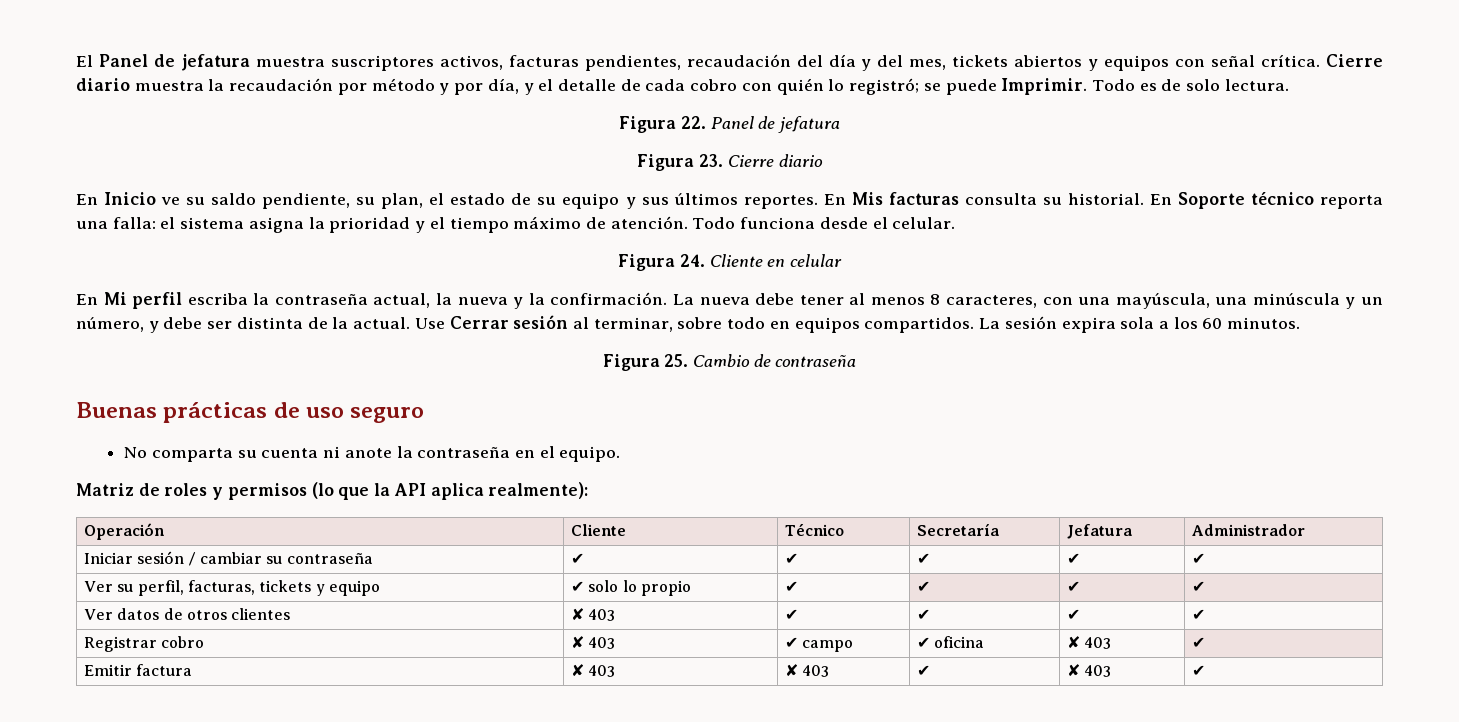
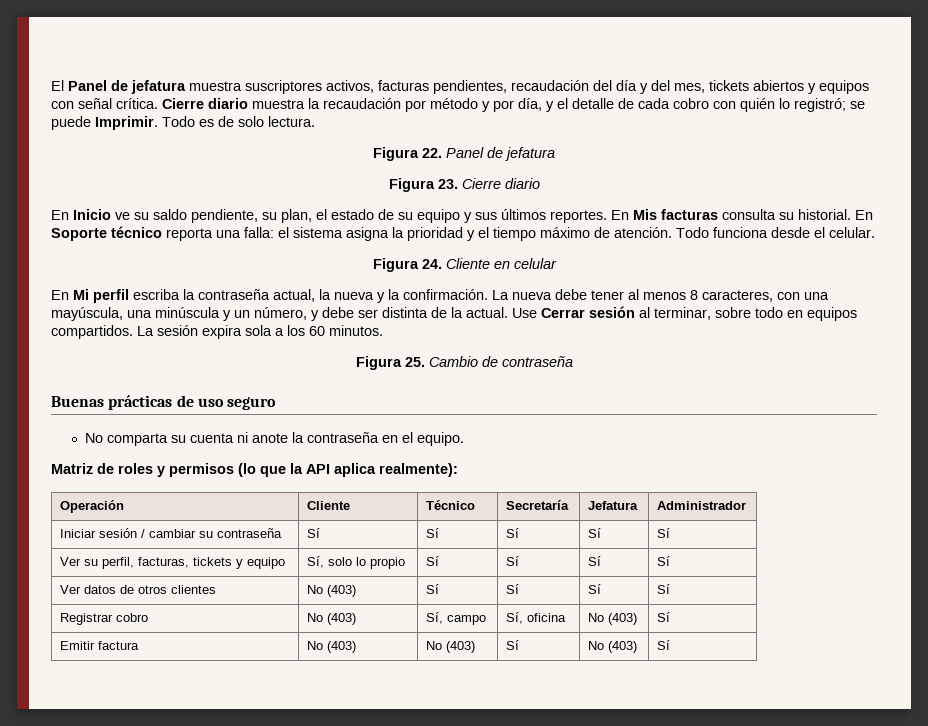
[570,553,584,564] [784,553,798,564] [916,553,930,564] [1066,553,1080,564] [1191,553,1205,564] ✔ | ✔ | ✔ | ✔ | ✔ -> [307,528,321,538] [426,528,440,538] [506,528,520,538] [588,528,602,538] [657,528,671,538] Sí | Sí | Sí | Sí | Sí
[570,581,584,592] ✔ -> [307,556,325,568] Sí,
[784,581,798,592] [916,581,930,592] [1066,581,1080,592] [1191,581,1205,592] ✔ | ✔ | ✔ | ✔ -> [426,556,440,566] [506,556,520,566] [588,556,602,566] [657,556,671,566] Sí | Sí | Sí | Sí
[570,608,616,621] [784,609,798,620] [916,609,930,620] [1066,609,1080,620] [1191,609,1205,620] ✘ 403 | ✔ | ✔ | ✔ | ✔ -> [307,585,357,597] [426,584,440,594] [506,584,520,594] [588,584,602,594] [657,584,671,594] No (403) | Sí | Sí | Sí | Sí
[570,636,616,649] [784,637,798,648] ✘ 403 | ✔ -> [307,613,357,625] [426,612,444,624] No (403) | Sí,
[916,637,930,648] ✔ -> [506,612,524,624] Sí,
[1066,636,1112,649] [1191,637,1205,648] ✘ 403 | ✔ -> [588,613,638,625] [657,612,671,622] No (403) | Sí
[570,664,616,677] [784,664,830,677] [916,665,930,676] [1066,664,1112,677] [1191,665,1205,676] ✘ 403 | ✘ 403 | ✔ | ✘ 403 | ✔ -> [307,641,357,653] [426,641,476,653] [506,640,520,650] [588,641,638,653] [657,640,671,650] No (403) | No (403) | Sí | No (403) | Sí

